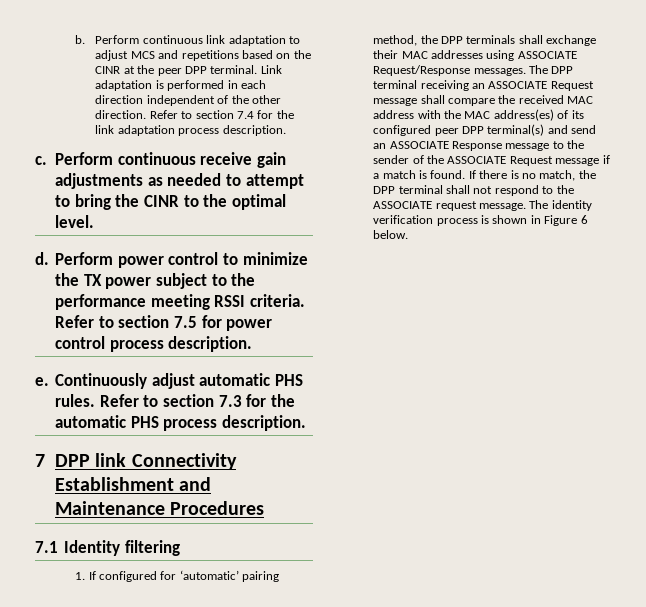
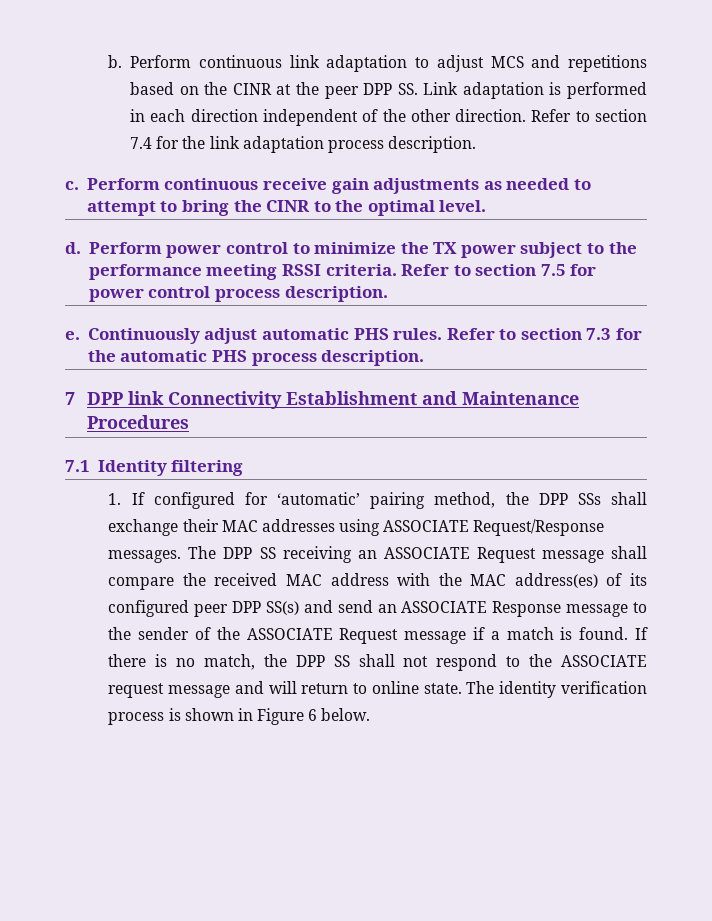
[210,65,258,74] terminal. -> [397,83,418,95] SS.
[466,35,516,44] terminals -> [577,493,601,505] SSs
[373,80,418,89] terminal -> [259,547,276,559] SS
[487,124,545,136] terminal(s) -> [265,601,299,615] SS(s)
[398,185,443,194] terminal -> [333,655,350,667] SS
[479,203,527,211] message. -> [168,681,462,698] message and will return to online state.

